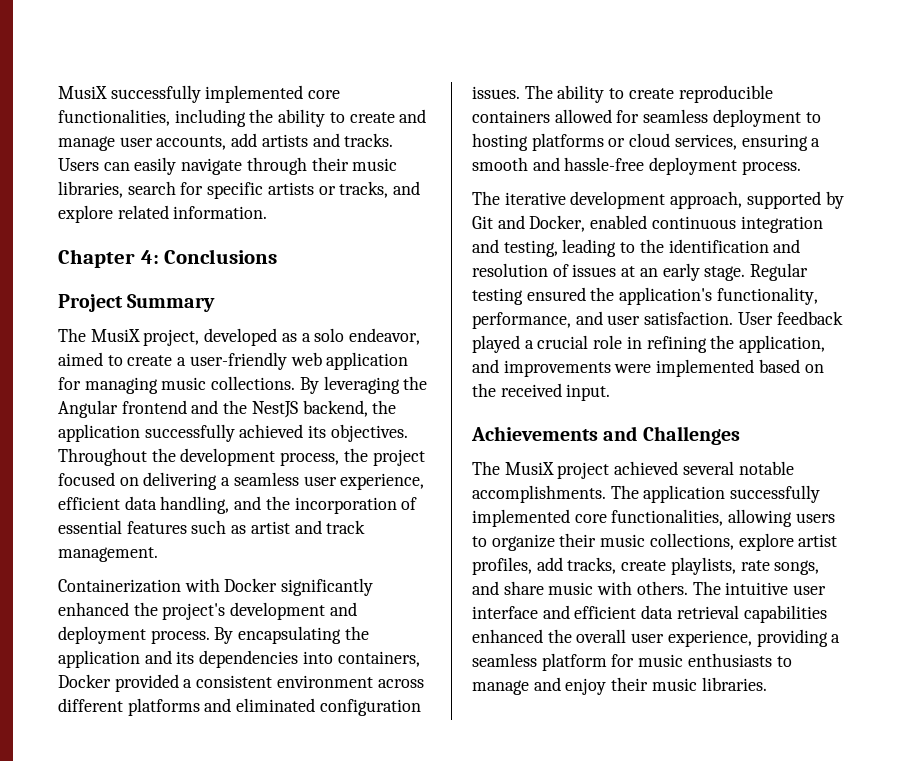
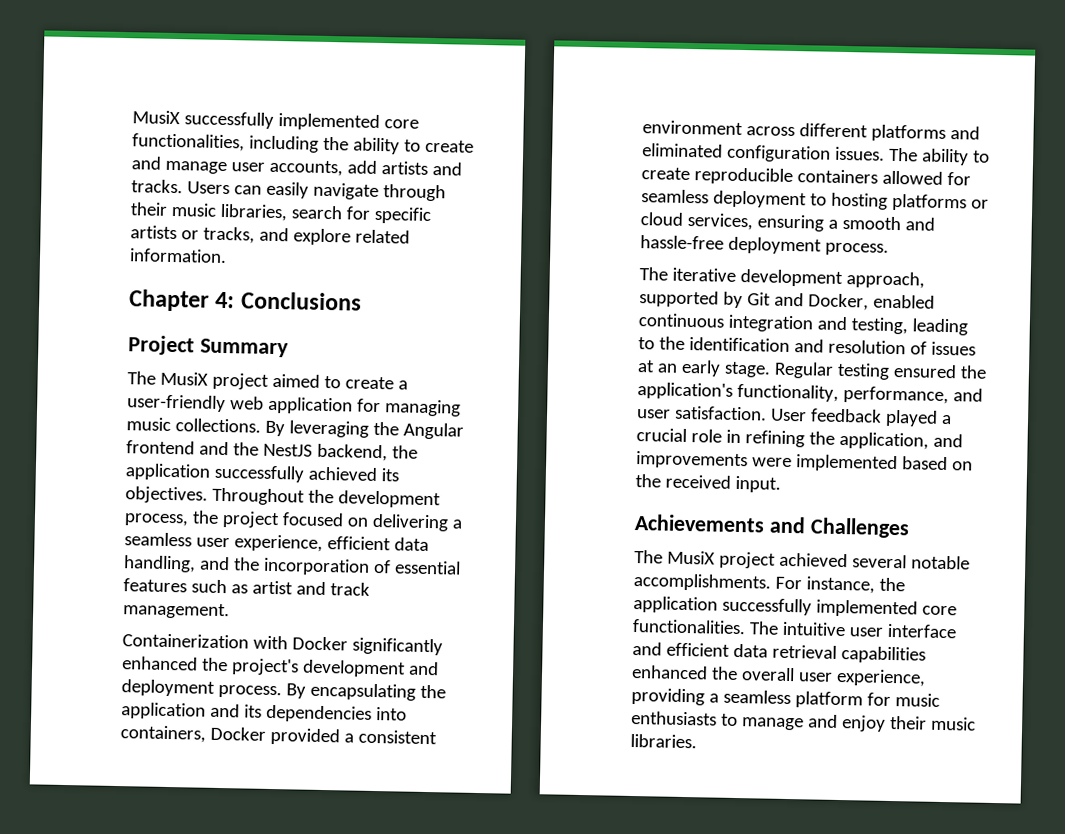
[143,328,421,346] project, developed as a solo endeavor, -> [211,372,269,390] project
[610,485,639,499] The -> [774,576,905,594] For instance, the
[611,509,835,527] [472,533,838,551] [472,557,820,575] [472,581,688,595] functionalities, allowing users to organize their music collections, explore artist profiles, add tracks, create playlists, rate songs, and share music with others. -> [632,618,746,635] functionalities.

